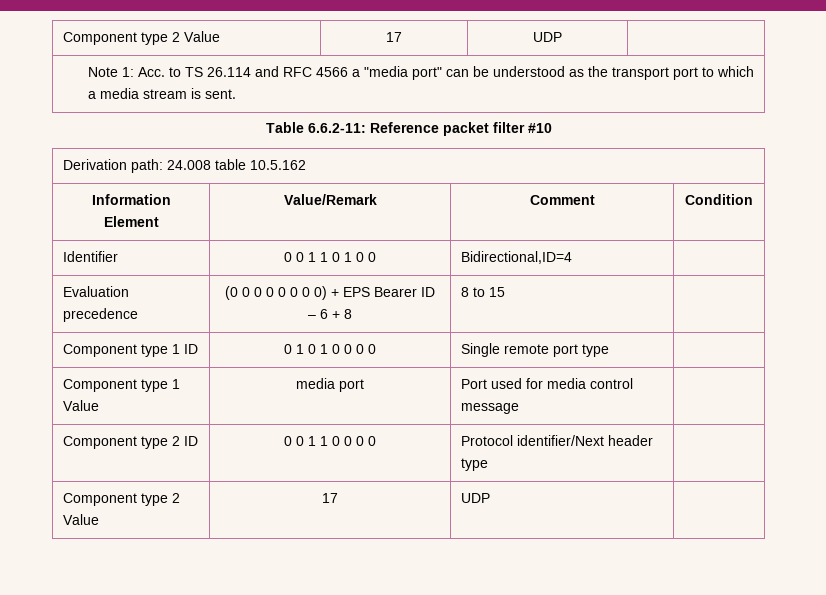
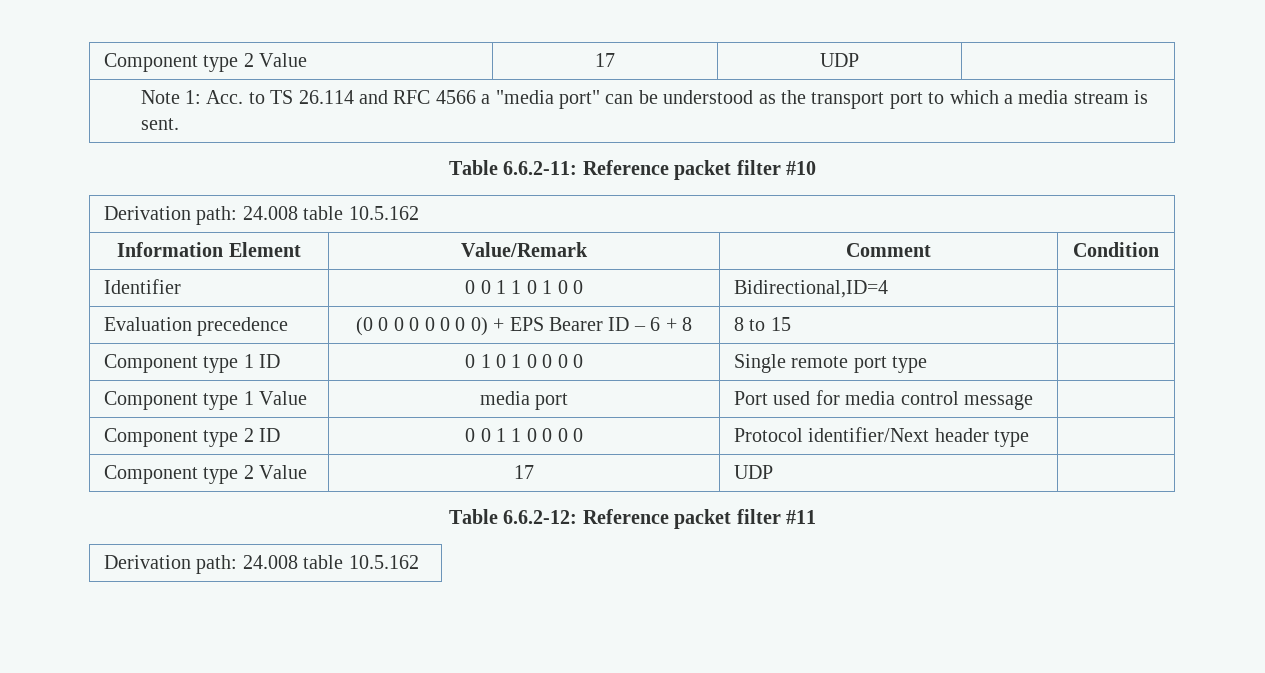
(490, 498) none -> [449,509,816,529] [104,555,419,574] // Table 6.6.2-12: Reference packet filter #11 // Derivation path: 24.008 table 10.5.162

